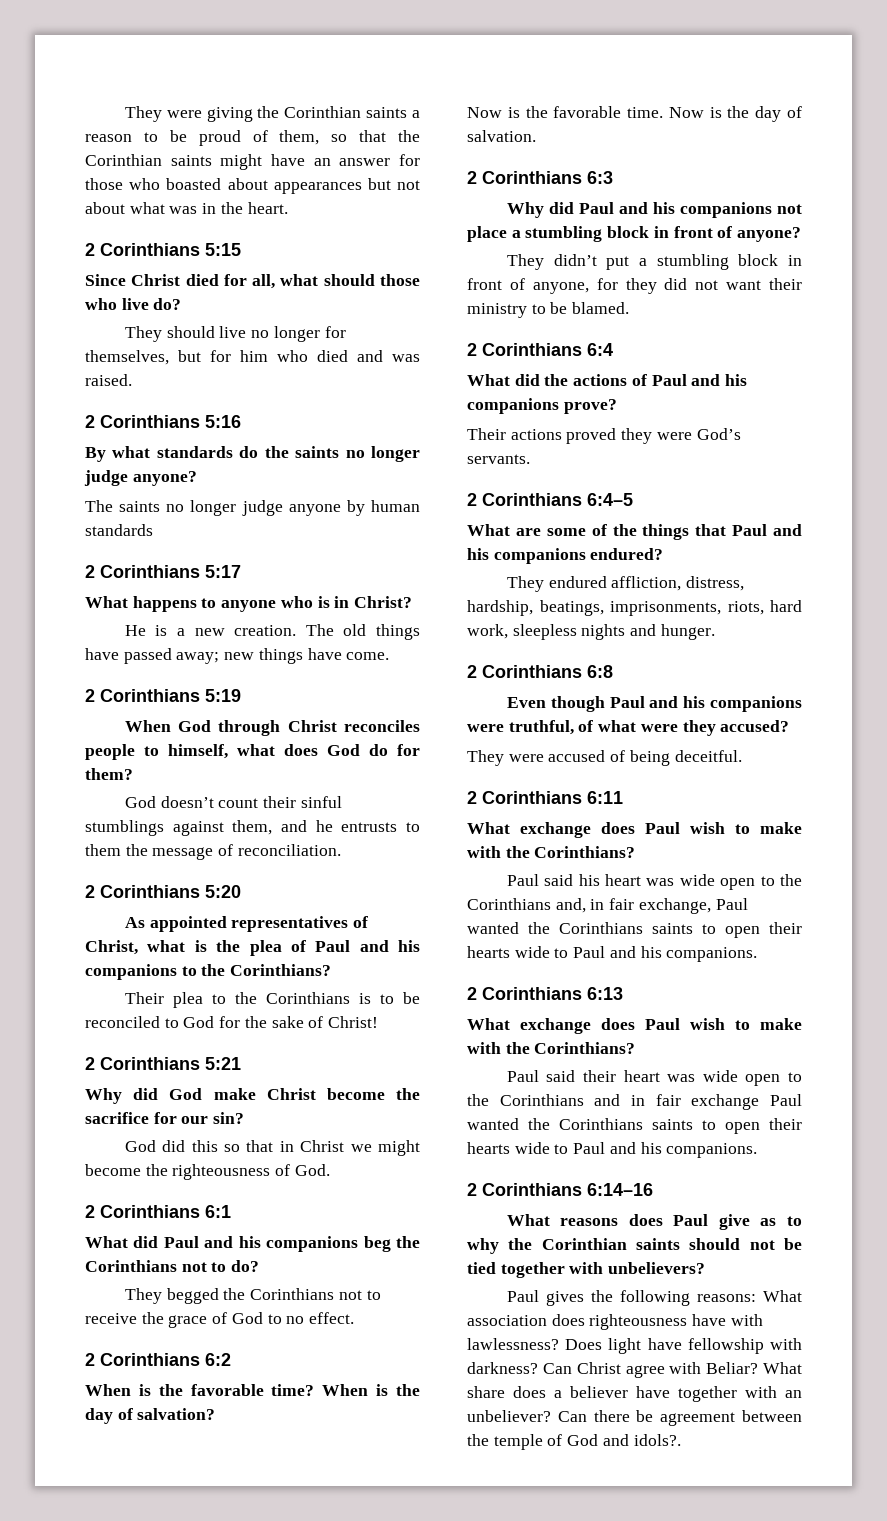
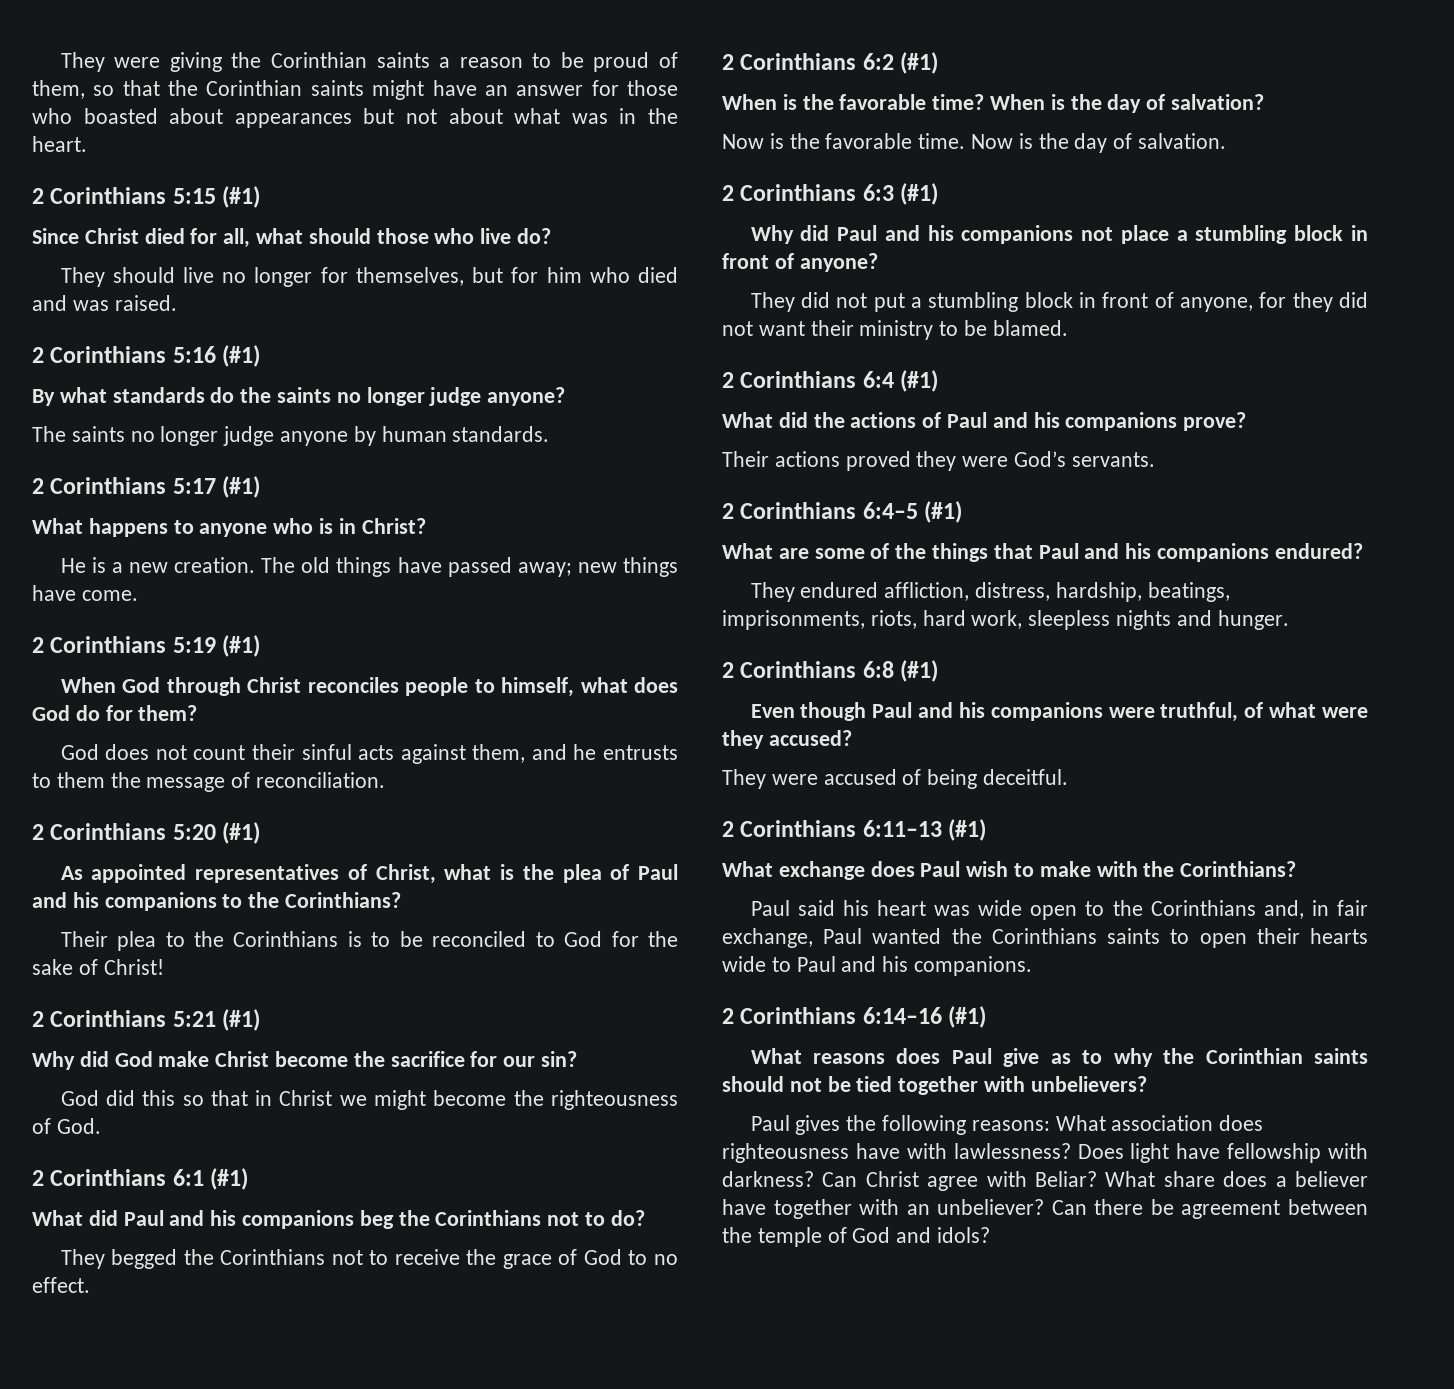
(241, 249) none -> [222,186,261,208] (#1)
(241, 421) none -> [222,345,261,367] (#1)
[85,524,153,536] standards -> [452,426,550,442] standards.
(241, 571) none -> [222,476,261,498] (#1)
(241, 695) none -> [222,635,261,657] (#1)
[160,796,214,808] doesn’t -> [105,744,187,760] does not
[85,820,164,836] stumblings -> [358,745,395,760] acts
(241, 891) none -> [222,822,261,844] (#1)
(241, 1063) none -> [222,1009,261,1031] (#1)
(231, 1211) none -> [210,1168,249,1190] (#1)
(231, 1359) none -> [900,52,939,74] (#1)
(613, 177) none -> [900,183,939,205] (#1)
[553,254,597,266] didn’t -> [800,292,868,308] did not
(613, 349) none -> [900,370,939,392] (#1)
(633, 499) none -> [924,501,963,523] (#1)
(613, 671) none -> [900,660,939,682] (#1)
[587,791,623,804] 6:11 -> [862,819,987,841] 6:11–13 (#1)
[467,987,623,1000] [467,1018,802,1034] [467,1042,636,1054] [506,1070,802,1086] [467,1094,802,1110] [467,1118,802,1134] [467,1142,758,1158] // 2 Corinthians 6:13 // What exchange does Paul wish to make with the Corinthians? // Paul said their heart was wide open to the Corinthians and in fair exchange Paul wanted the Corinthians saints to open their hearts wide to Paul and his companions. -> (1033, 966) none
(653, 1189) none -> [948,1006,987,1028] (#1)
[633,1434,681,1446] idols?. -> [937,1227,991,1243] idols?

